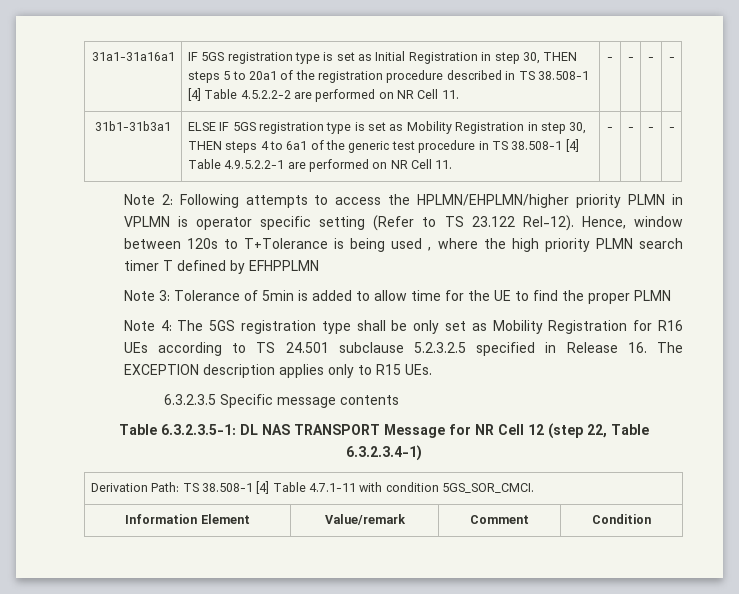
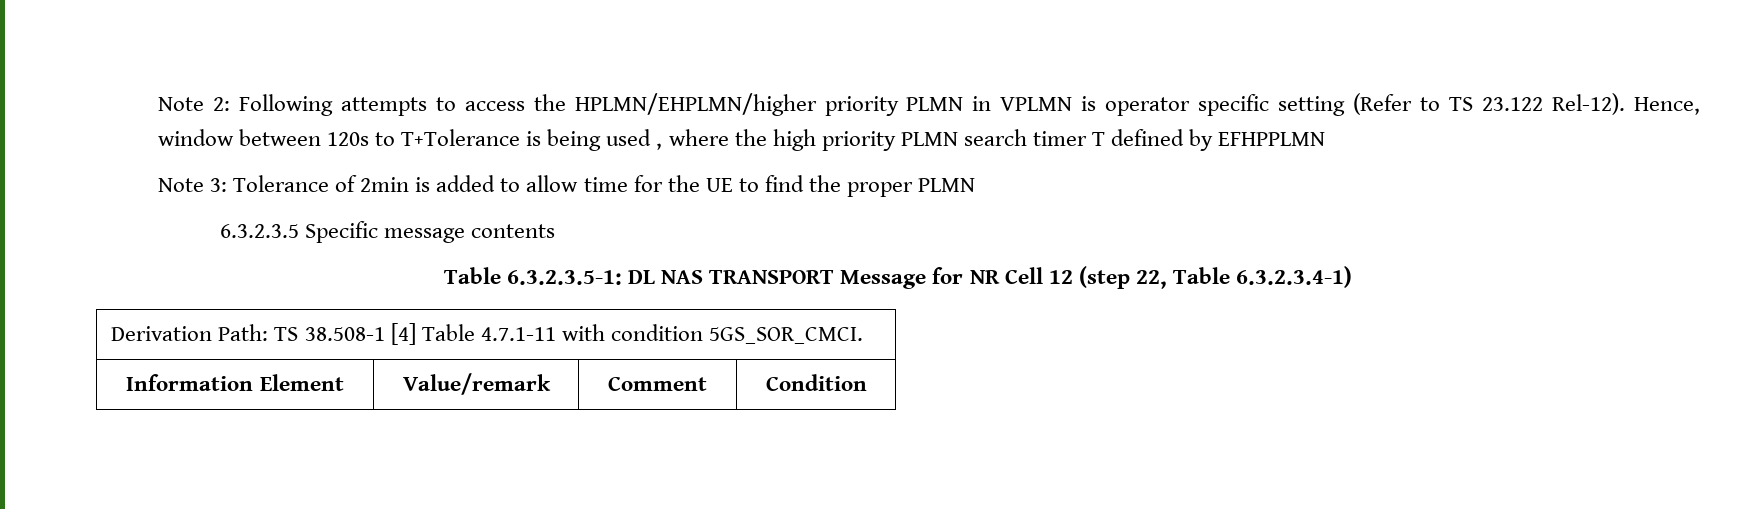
[91,52,175,61] [187,51,578,64] [187,70,589,83] [187,88,459,102] [607,57,613,61] [627,57,634,61] [648,57,654,61] [668,57,675,61] [95,121,171,131] [187,121,587,134] [187,139,579,153] [187,159,453,172] [607,127,613,131] [627,127,634,131] [648,127,654,131] [668,127,675,131] 31a1-31a16a1 | IF 5GS registration type is set as Initial Registration in step 30, THEN steps 5 to 20a1 of the registration procedure described in TS 38.508-1 [4] Table 4.5.2.2-2 are performed on NR Cell 11. | - | - | - | - // 31b1-31b3a1 | ELSE IF 5GS registration type is set as Mobility Registration in step 30, THEN steps 4 to 6a1 of the generic test procedure in TS 38.508-1 [4] Table 4.9.5.2.2-1 are performed on NR Cell 11. | - | - | - | - // -> (157, 104) none
[261,290,294,301] 5min -> [360,177,410,192] 2min
[123,320,683,334] [123,342,683,356] [123,364,432,378] // Note 4: The 5GS registration type shall be only set as Mobility Registration for R16 UEs according to TS 24.501 subclause 5.2.3.2.5 specified in Release 16. The EXCEPTION description applies only to R15 UEs. -> (976, 185) none

